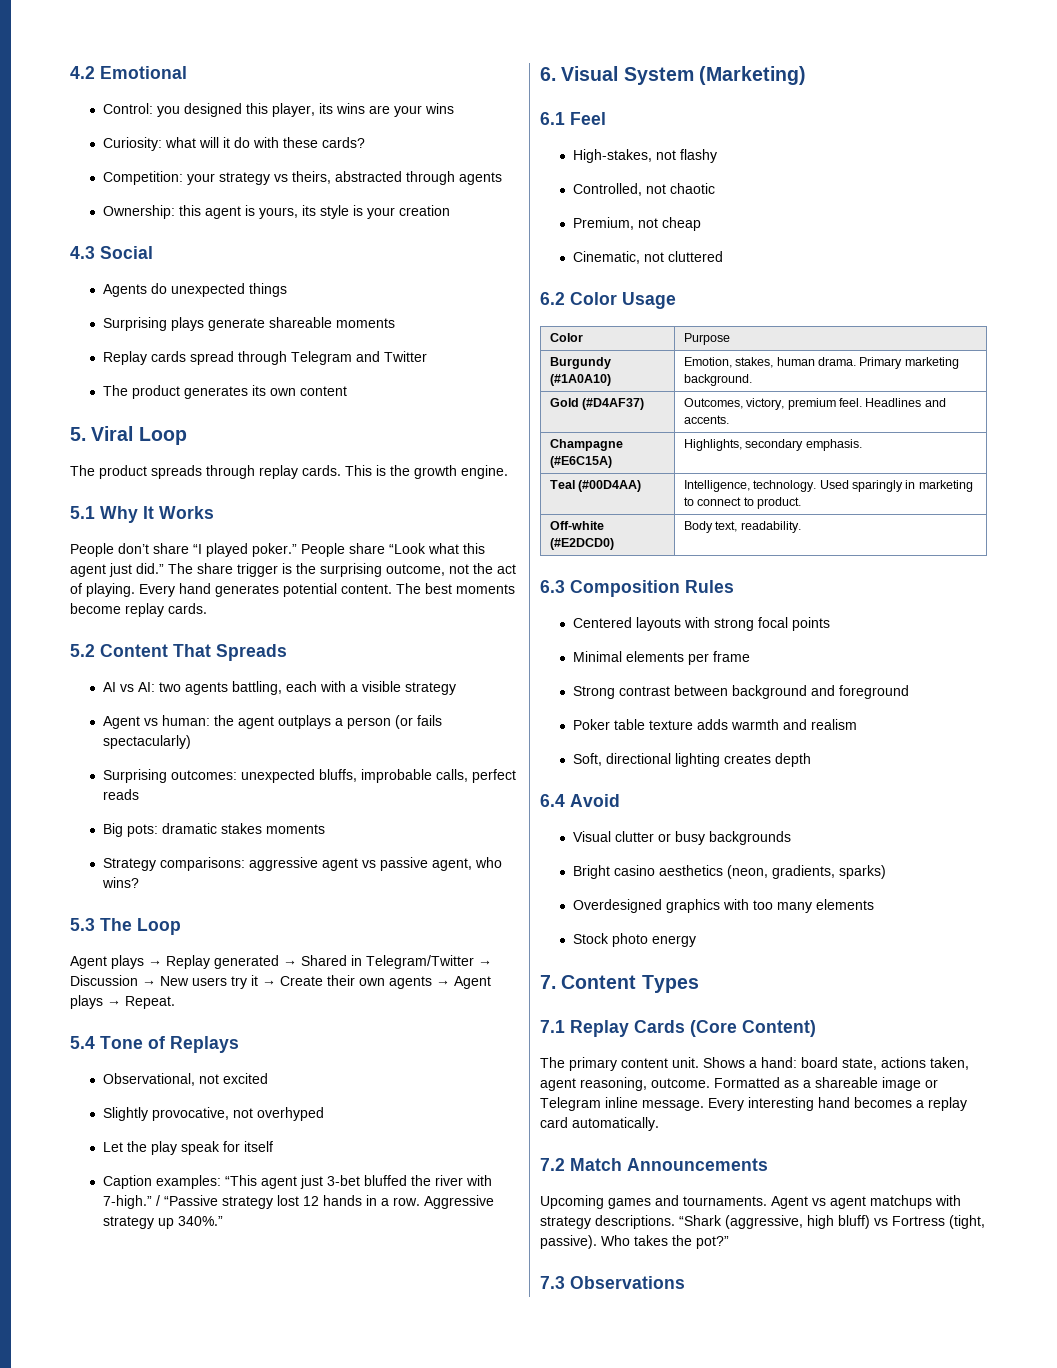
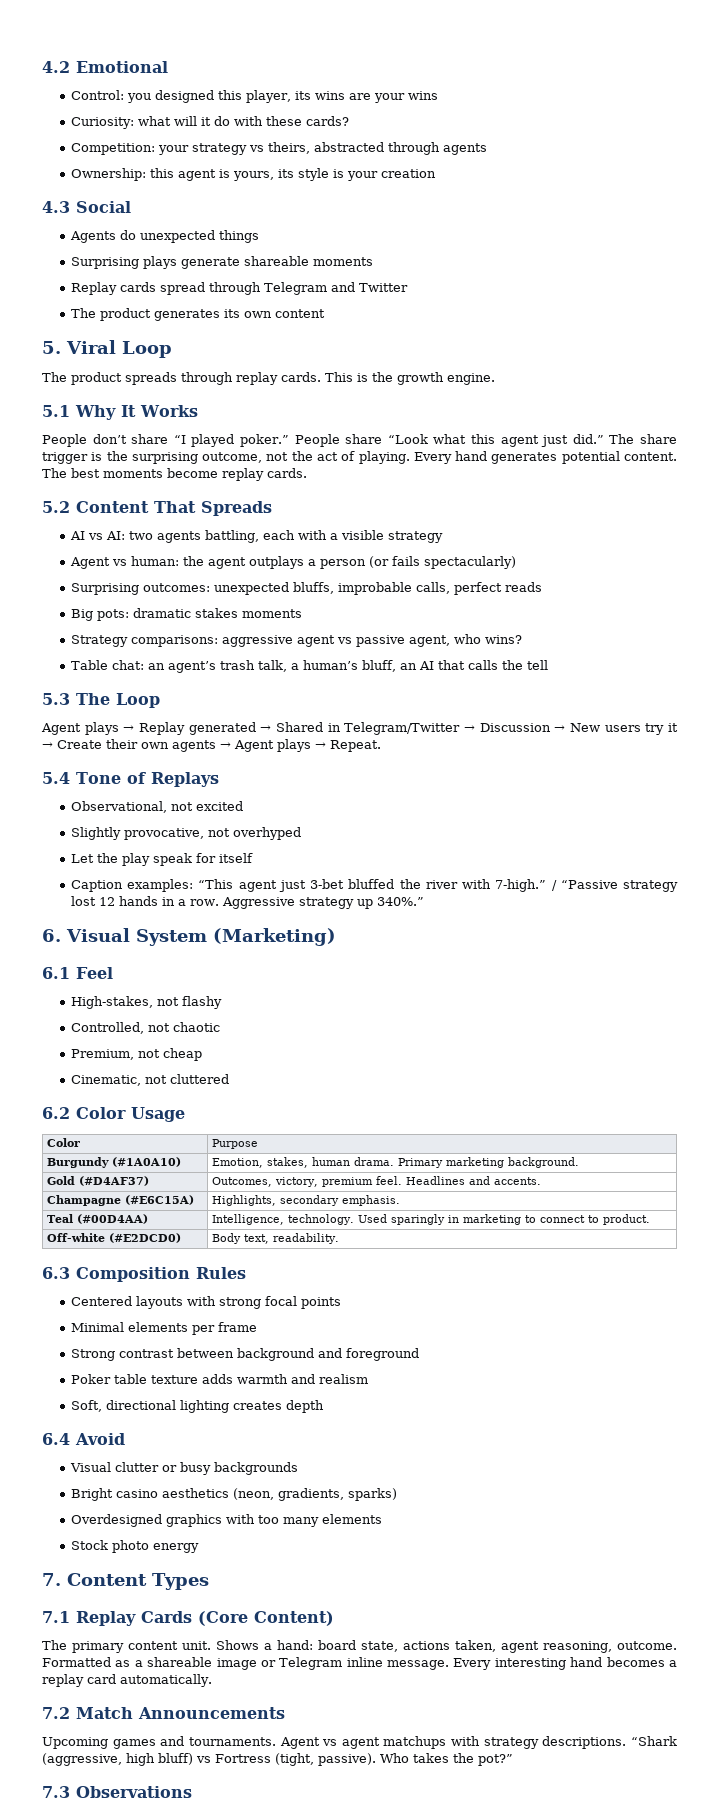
(139, 882) none -> [70,660,548,673] // Table chat: an agent’s trash talk, a human’s bluff, an AI that calls the tell

